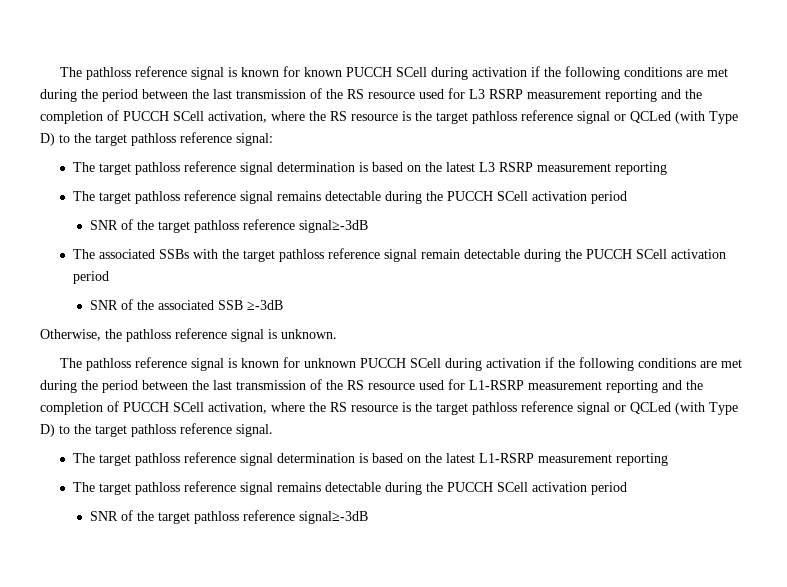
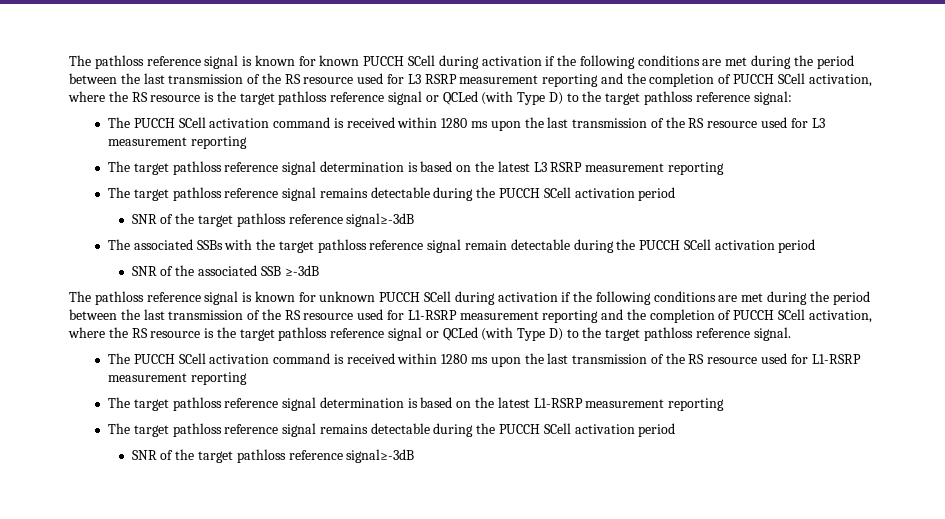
(273, 139) none -> [108,117,825,131] [108,136,247,149] // The PUCCH SCell activation command is received within 1280 ms upon the last transmission of the RS resource used for L3 measurement reporting
[40,328,337,342] // Otherwise, the pathloss reference signal is unknown. -> (319, 270) none
(273, 430) none -> [108,353,861,367] [108,372,247,385] // The PUCCH SCell activation command is received within 1280 ms upon the last transmission of the RS resource used for L1-RSRP measurement reporting

